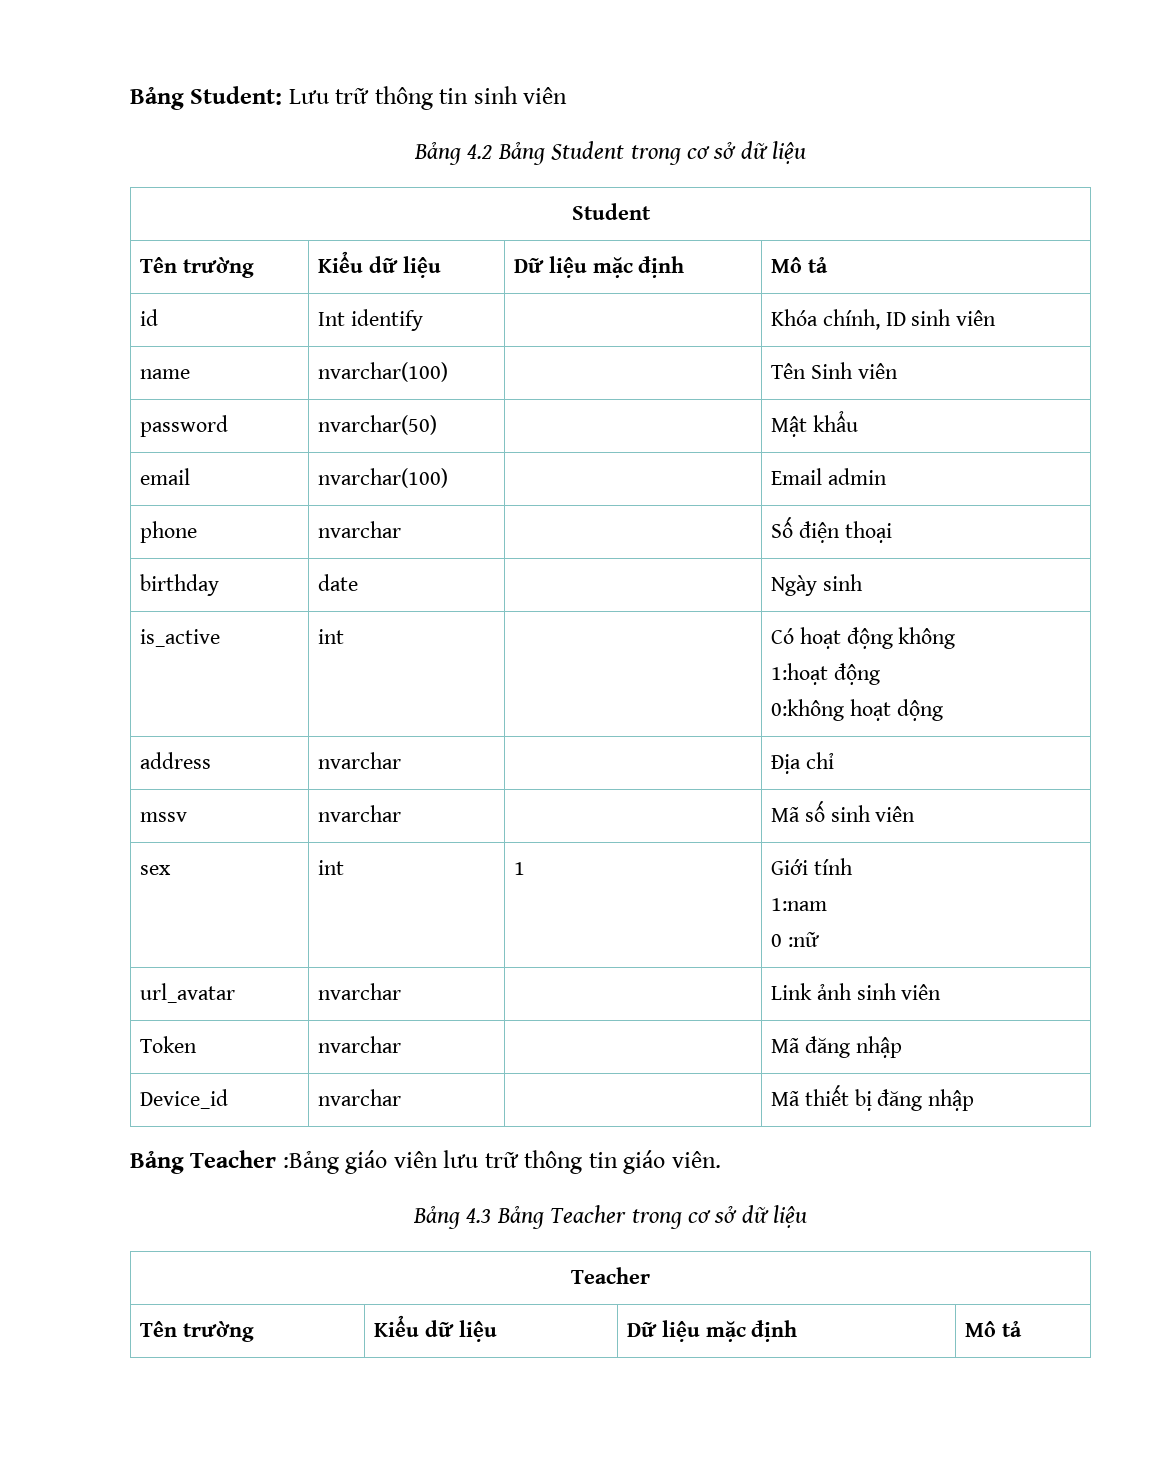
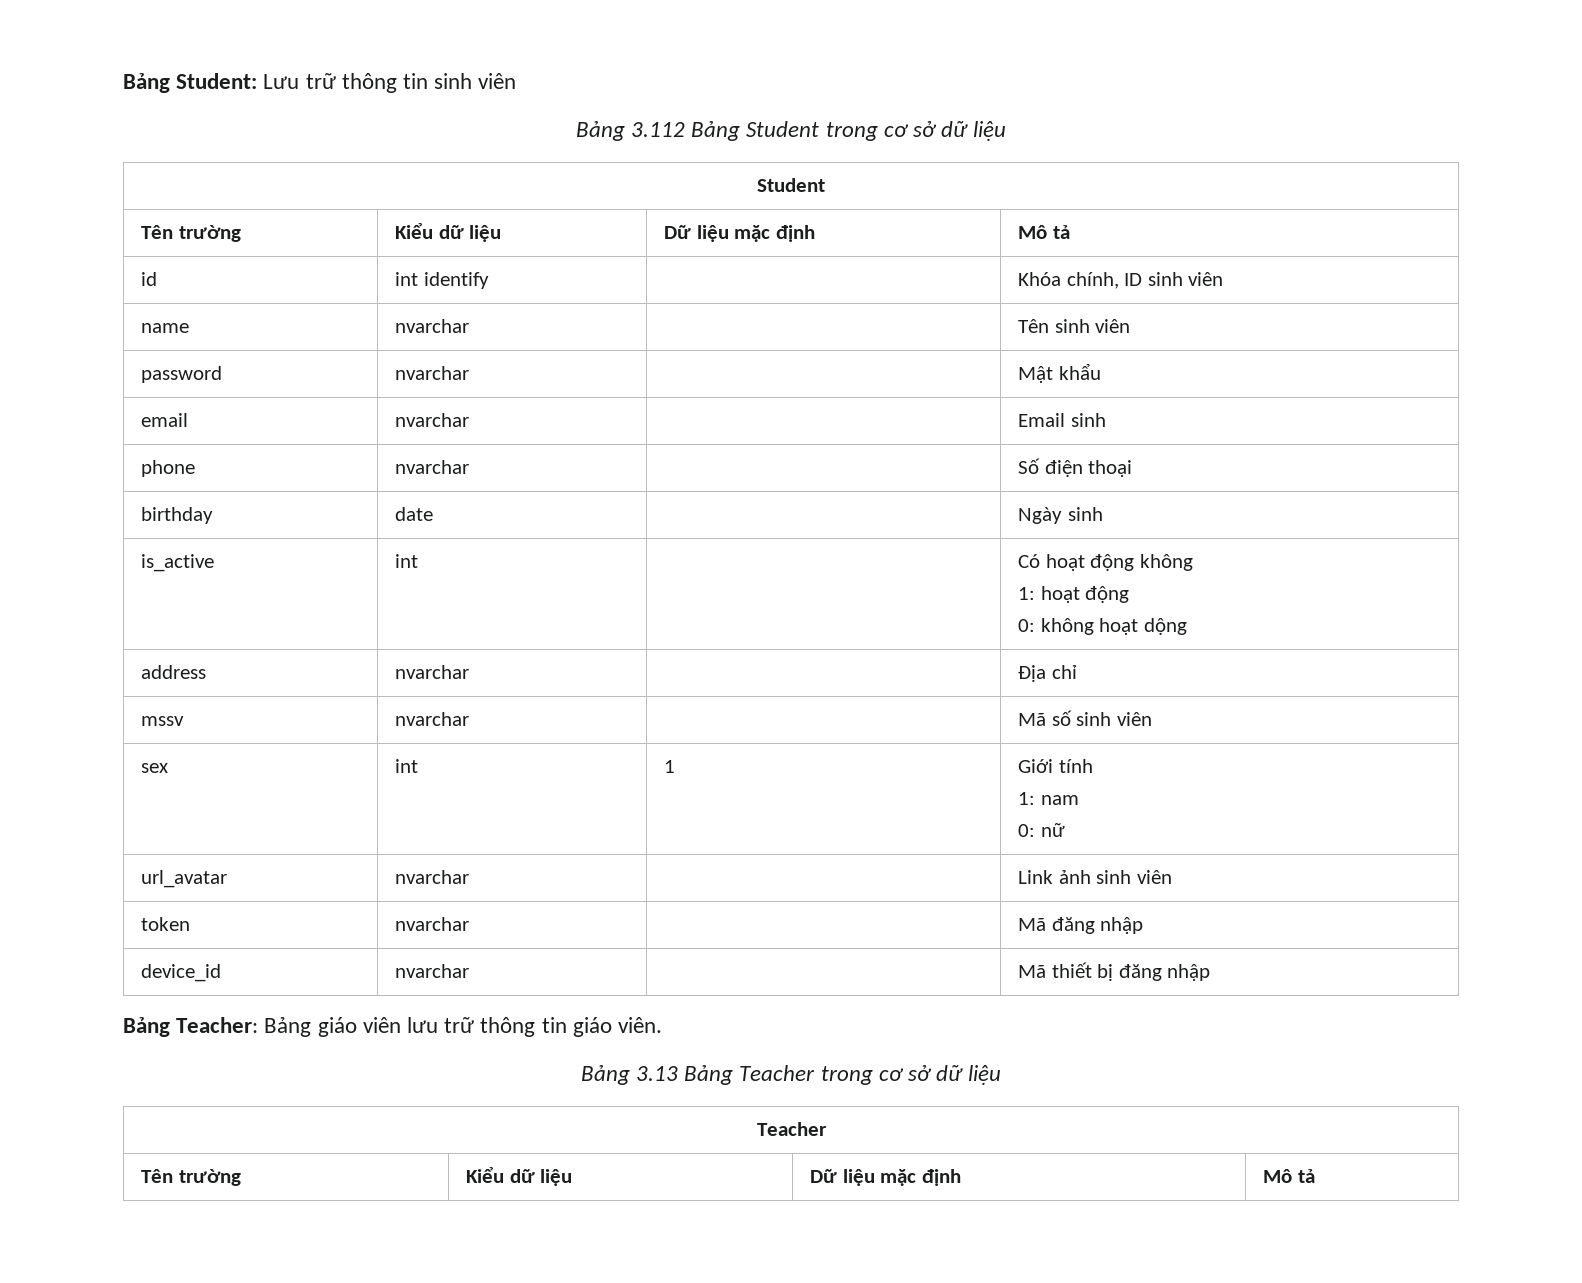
[467,144,493,159] 4.2 -> [630,122,685,137] 3.112
[318,312,346,326] Int -> [395,272,419,286] int
[318,362,449,382] [771,362,853,379] nvarchar(100) | | Tên Sinh -> [395,319,470,333] [1018,319,1090,333] nvarchar | | Tên sinh
[318,415,438,435] nvarchar(50) -> [395,366,470,380] nvarchar
[318,468,449,488] nvarchar(100) -> [395,413,470,427] nvarchar
[827,468,887,485] admin -> [1070,413,1106,427] sinh
[771,663,829,685] 1:hoạt -> [1018,586,1080,603] 1: hoạt
[771,699,845,721] 0:không -> [1018,618,1094,635] 0: không
[771,898,828,911] [771,932,819,947] 1:nam // 0 :nữ -> [1018,792,1079,805] [1018,823,1065,837] 1: nam // 0: nữ
[140,1036,198,1053] Token -> [141,917,191,931] token
[140,1089,229,1109] Device_id -> [141,964,222,982] device_id
[190,1150,339,1174] Teacher :Bảng -> [176,1017,312,1037] Teacher: Bảng
[466,1208,492,1223] 4.3 -> [635,1066,678,1081] 3.13

